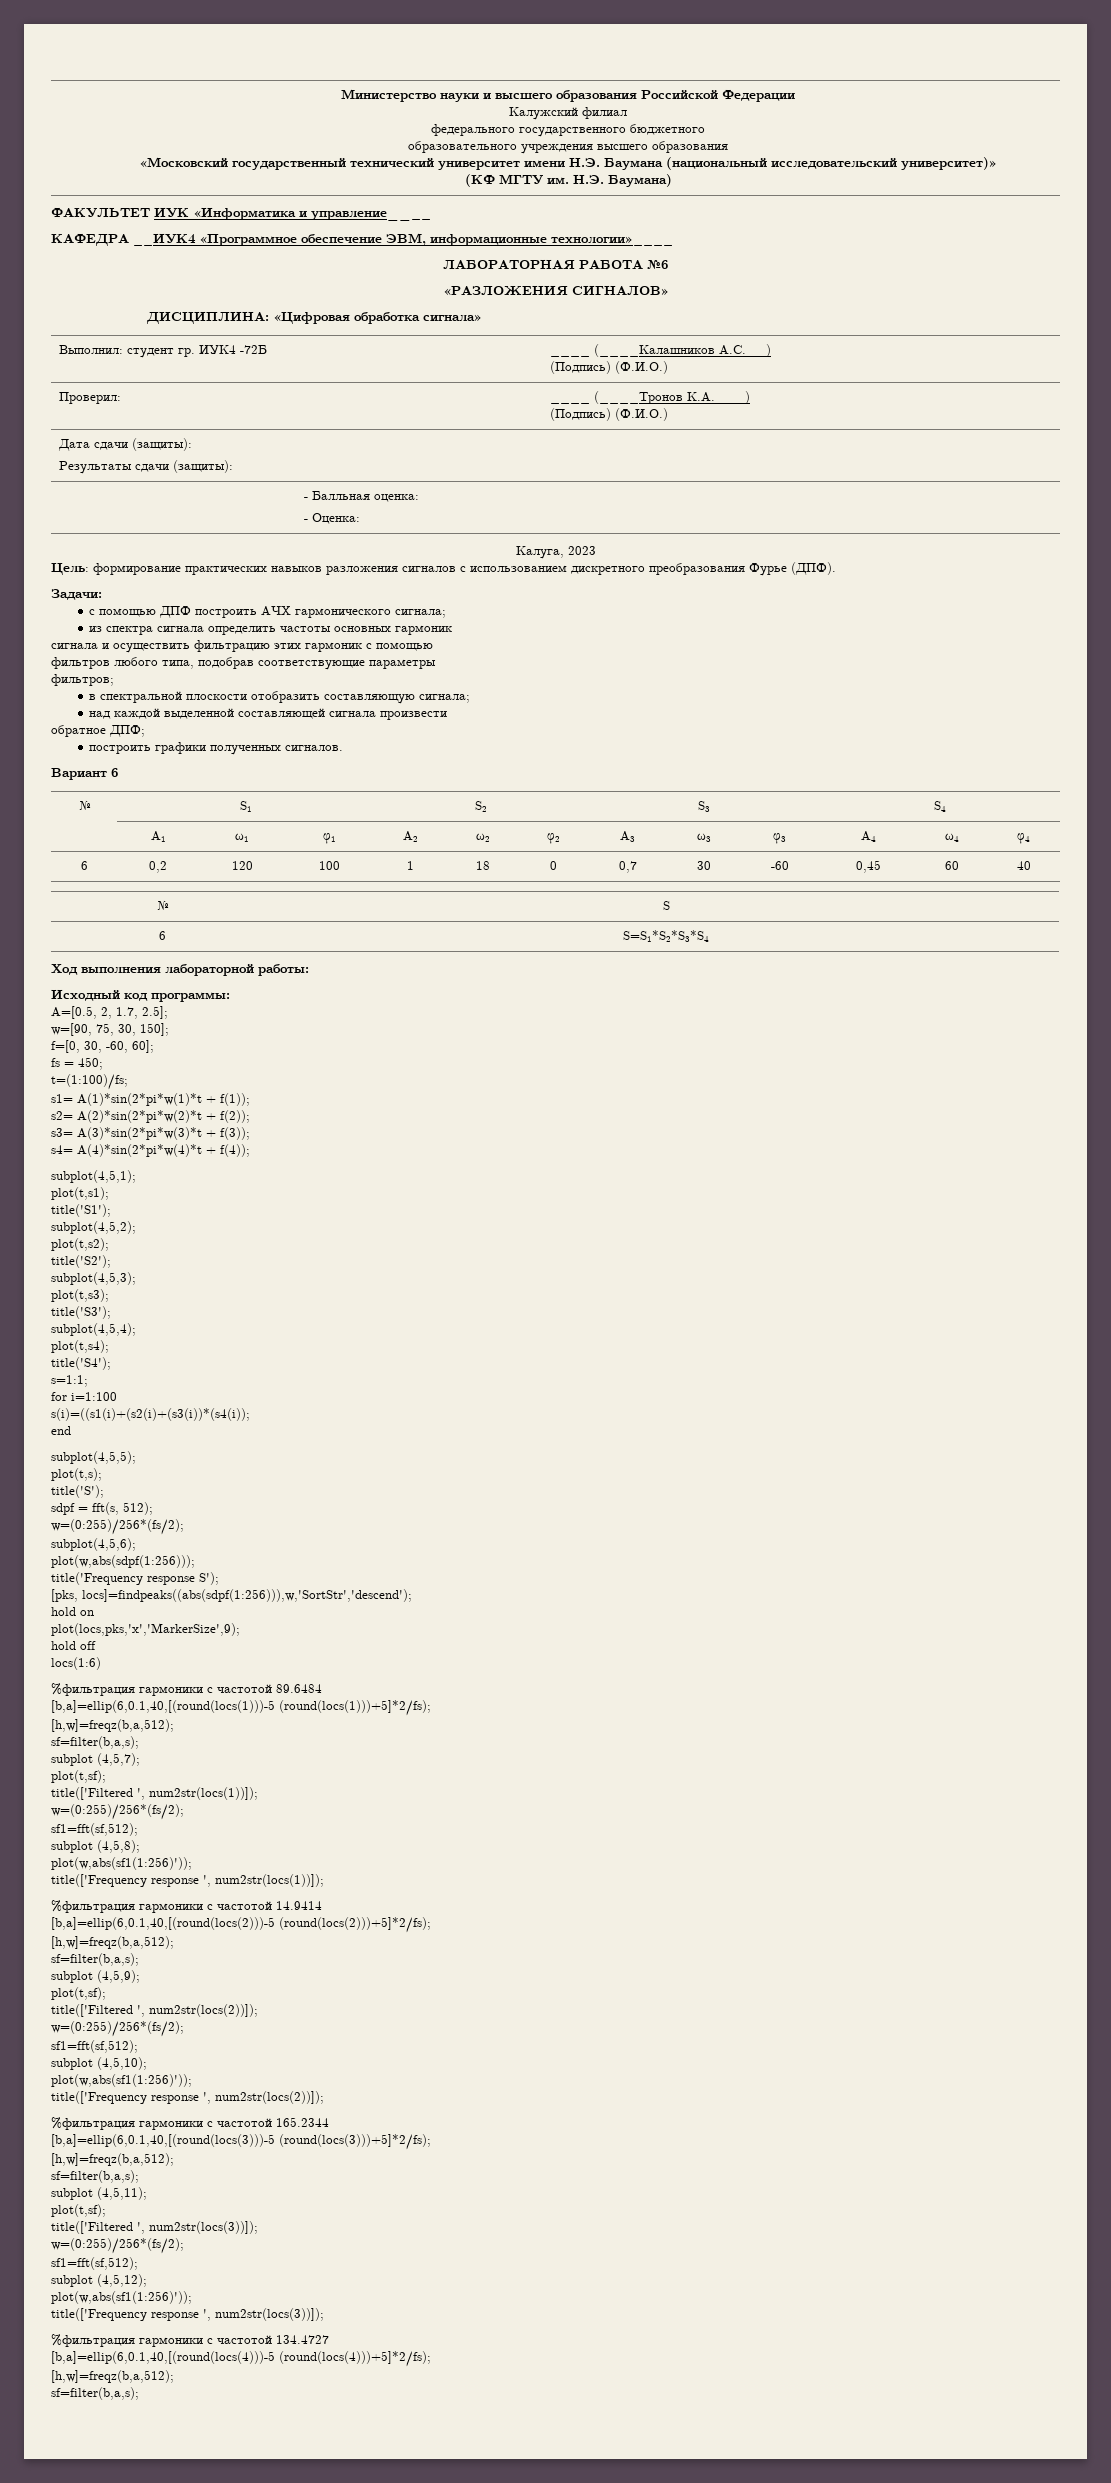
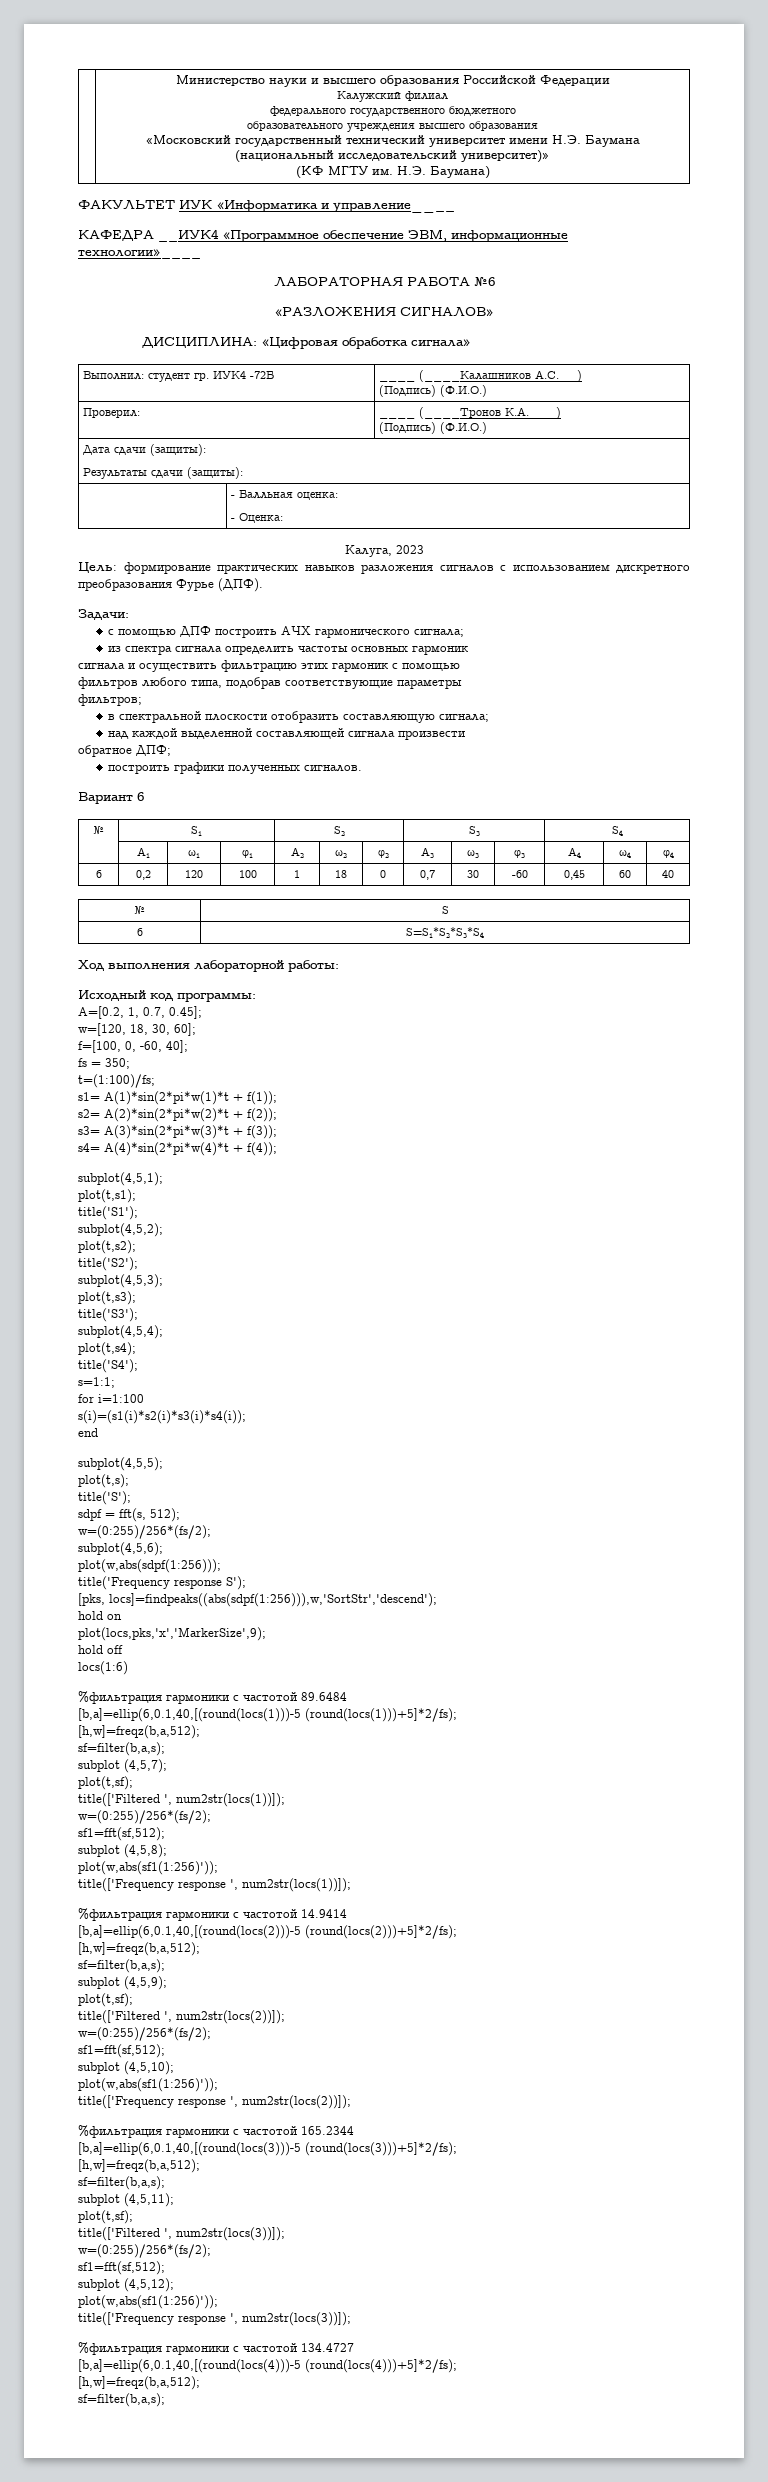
[51,1006,168,1019] [51,1023,169,1036] [51,1040,154,1053] A=[0.5, 2, 1.7, 2.5]; // w=[90, 75, 30, 150]; // f=[0, 30, -60, 60]; -> [78,1006,202,1019] [78,1023,196,1036] [78,1040,188,1053] A=[0.2, 1, 0.7, 0.45]; // w=[120, 18, 30, 60]; // f=[100, 0, -60, 40];
[78,1057,103,1070] 450; -> [105,1058,130,1069] 350;
[51,1408,250,1421] s(i)=((s1(i)+(s2(i)+(s3(i))*(s4(i)); -> [78,1410,246,1424] s(i)=(s1(i)*s2(i)*s3(i)*s4(i));

